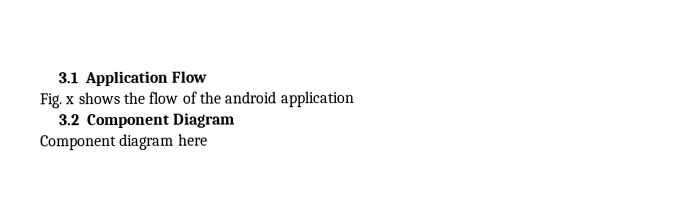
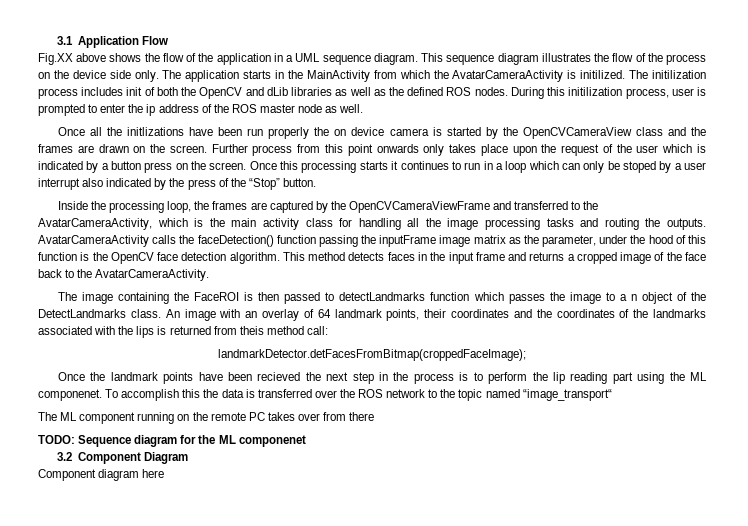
[39,93,75,109] Fig. x -> [38,53,107,65] Fig.XX above
[224,90,354,108] android application -> [216,53,706,65] [38,70,707,82] [38,87,707,99] [38,104,364,116] [57,127,706,139] [38,144,706,156] [38,161,706,173] [38,178,316,190] [57,201,599,213] [38,218,706,230] [38,235,706,247] [38,252,706,264] [38,269,210,281] [57,292,706,304] [38,309,706,321] [38,326,328,338] [218,349,526,361] [57,372,707,384] [38,389,612,401] [38,412,375,424] [38,435,306,447] application in a UML sequence diagram. This sequence diagram illustrates the flow of the process on the device side only. The application starts in the MainActivity from which the AvatarCameraActivity is initilized. The initilization process includes init of both the OpenCV and dLib libraries as well as the defined ROS nodes. During this initilization process, user is prompted to enter the ip address of the ROS master node as well. // Once all the initlizations have been run properly the on device camera is started by the OpenCVCameraView class and the frames are drawn on the screen. Further process from this point onwards only takes place upon the request of the user which is indicated by a button press on the screen. Once this processing starts it continues to run in a loop which can only be stoped by a user interrupt also indicated by the press of the “Stop” button. // Inside the processing loop, the frames are captured by the OpenCVCameraViewFrame and transferred to the AvatarCameraActivity, which is the main activity class for handling all the image processing tasks and routing the outputs. AvatarCameraActivity calls the faceDetection() function passing the inputFrame image matrix as the parameter, under the hood of this function is the OpenCV face detection algorithm. This method detects faces in the input frame and returns a cropped image of the face back to the AvatarCameraActivity. // The image containing the FaceROI is then passed to detectLandmarks function which passes the image to a n object of the DetectLandmarks class. An image with an overlay of 64 landmark points, their coordinates and the coordinates of the landmarks associated with the lips is returned from theis method call: // landmarkDetector.detFacesFromBitmap(croppedFaceImage); // Once the landmark points have been recieved the next step in the process is to perform the lip reading part using the ML componenet. To accomplish this the data is transferred over the ROS network to the topic named “image_transport“ // The ML component running on the remote PC takes over from there // TODO: Sequence diagram for the ML componenet

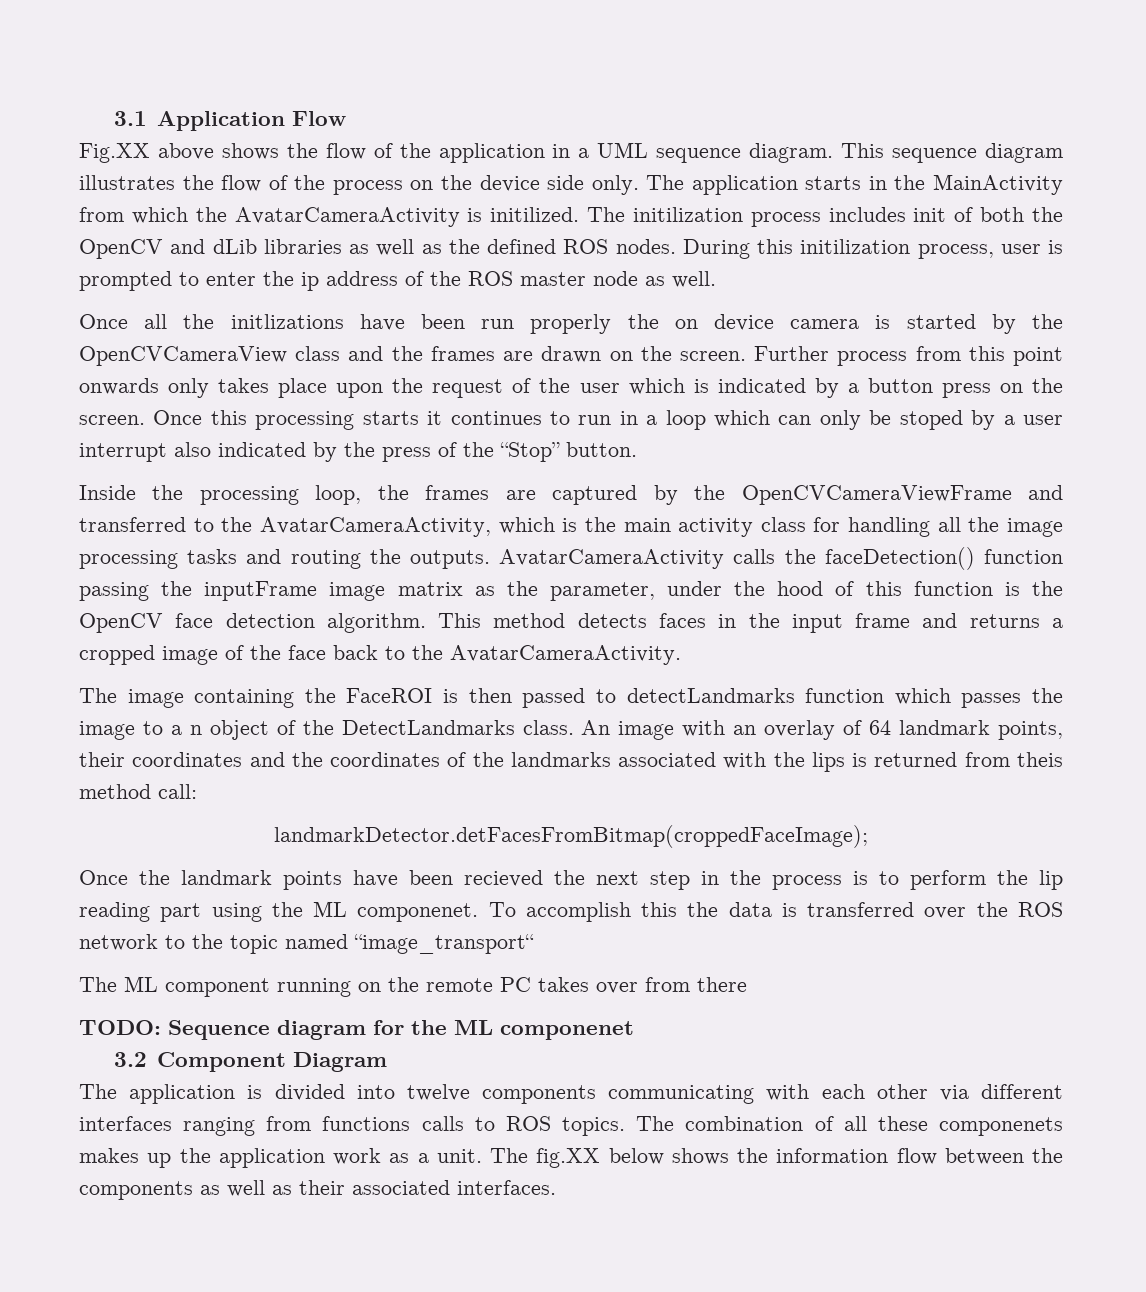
[38,469,165,481] Component diagram here -> [79,1084,1063,1104] [79,1116,1063,1136] [79,1148,1063,1168] [79,1180,556,1200] The application is divided into twelve components communicating with each other via different interfaces ranging from functions calls to ROS topics. The combination of all these componenets makes up the application work as a unit. The fig.XX below shows the information flow between the components as well as their associated interfaces.

